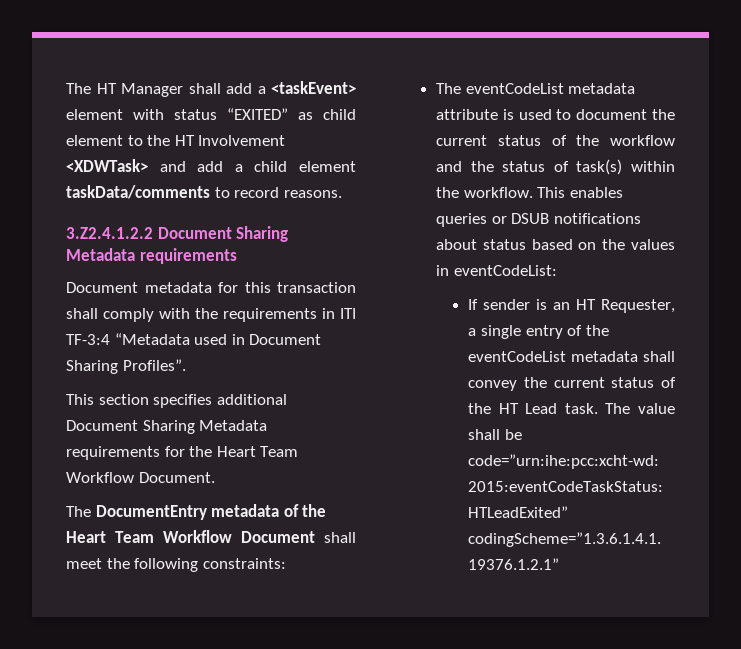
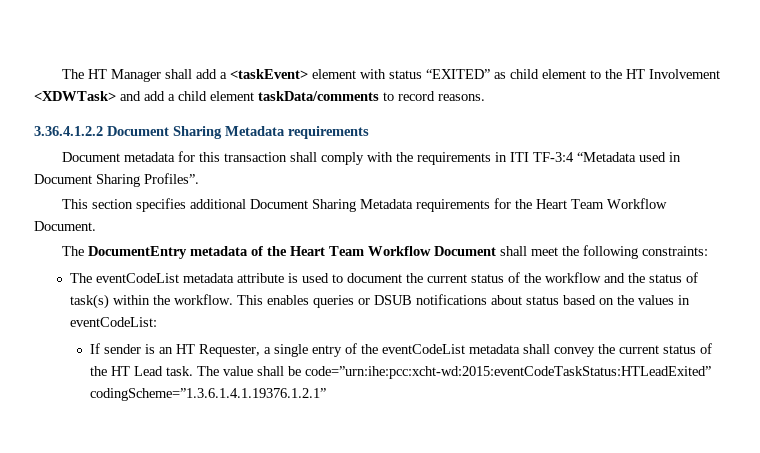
[66,227,153,239] 3.Z2.4.1.2.2 -> [34,126,103,136] 3.36.4.1.2.2

